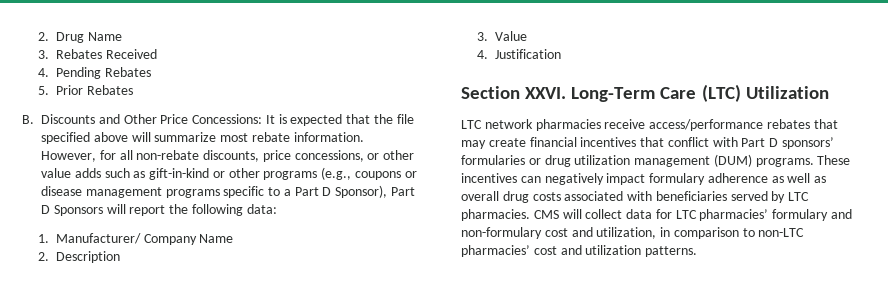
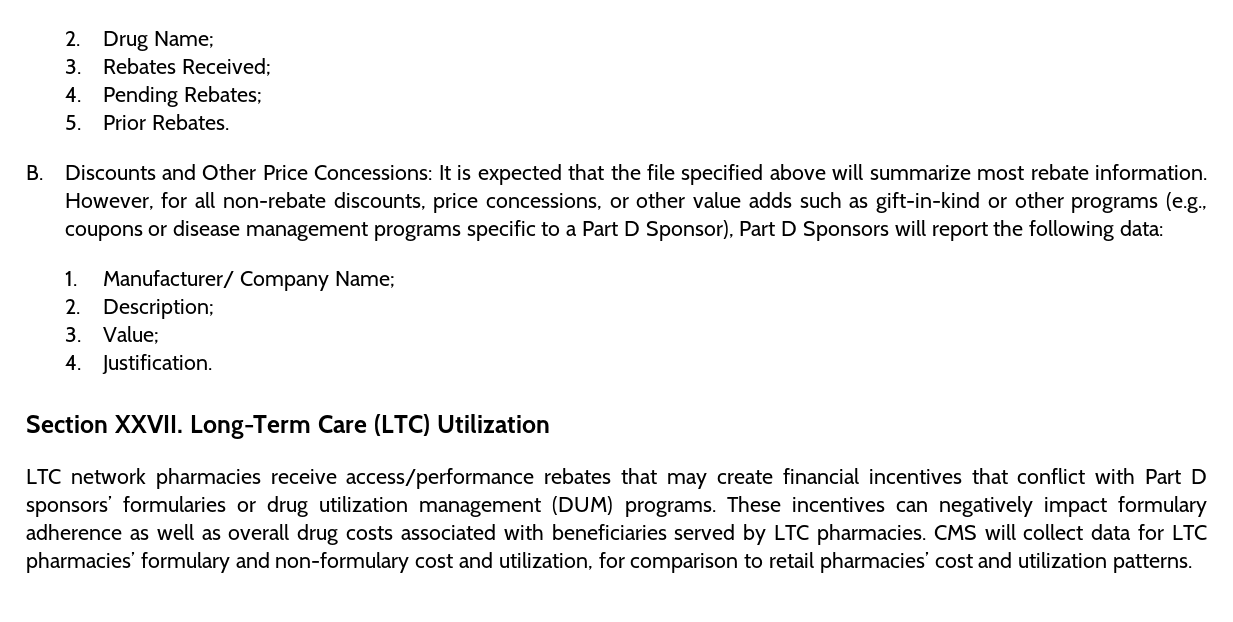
[87,32,122,41] Name -> [154,31,215,48] Name;
[105,49,157,59] Received -> [182,58,272,76] Received;
[104,67,151,77] Rebates -> [184,86,263,104] Rebates;
[86,85,133,95] Rebates -> [152,114,230,130] Rebates.
[199,234,234,243] [37,251,120,263] [476,31,527,41] [476,49,561,59] Name // 2. Description // 3. Value // 4. Justification -> [334,271,395,288] [64,299,215,319] [64,326,160,344] [64,354,213,374] Name; // 2. Description; // 3. Value; // 4. Justification.
[525,87,567,99] XXVI. -> [113,415,183,433] XXVII.
[660,227,671,237] in -> [598,552,625,568] for
[758,228,805,237] non-LTC -> [769,552,815,568] retail

